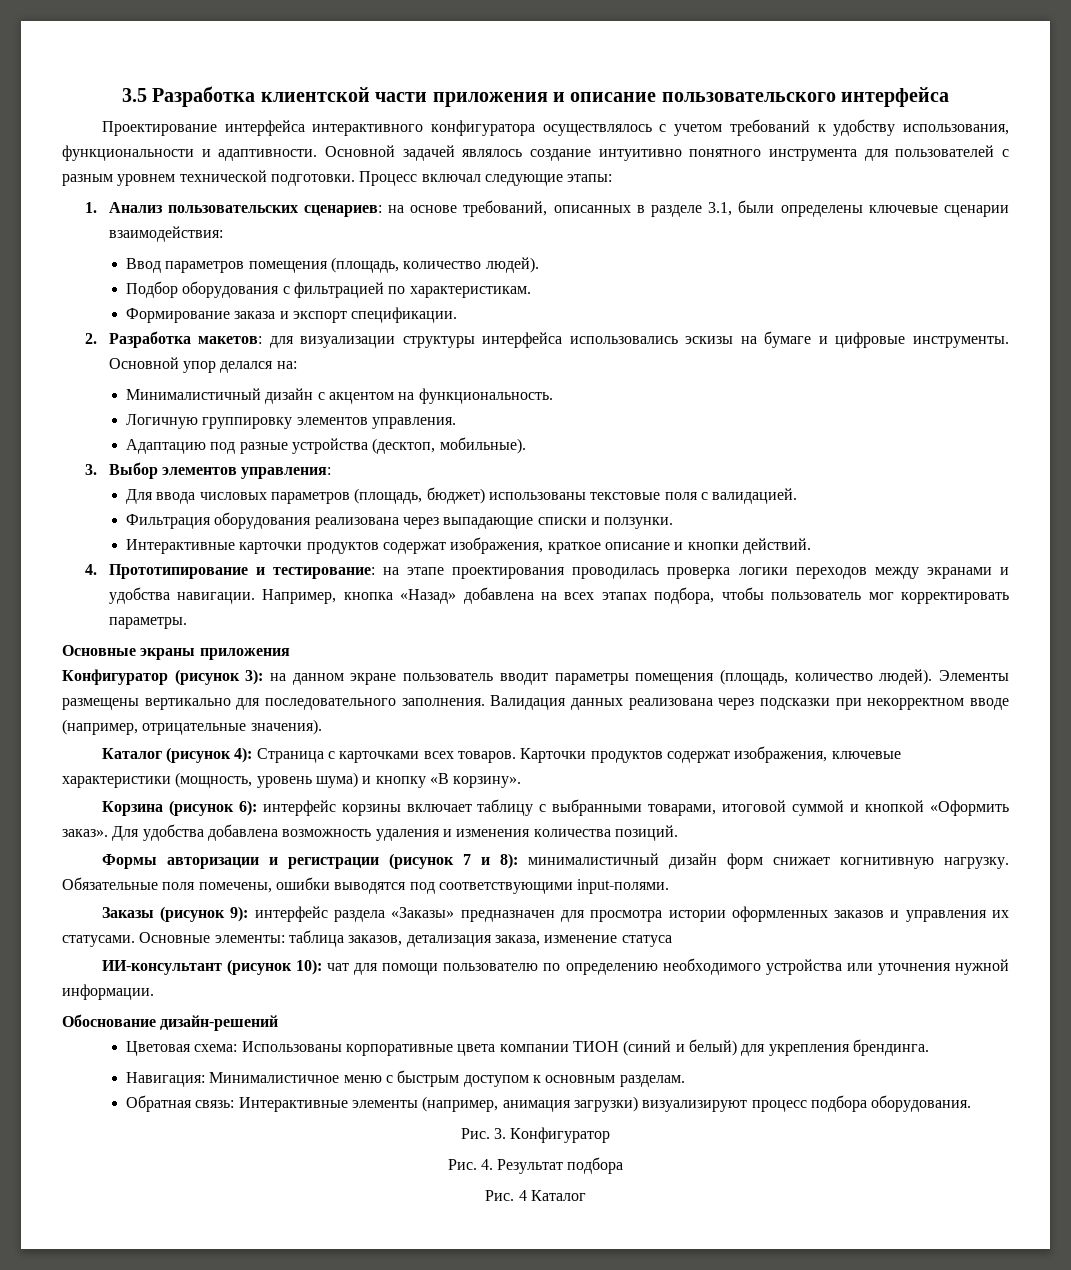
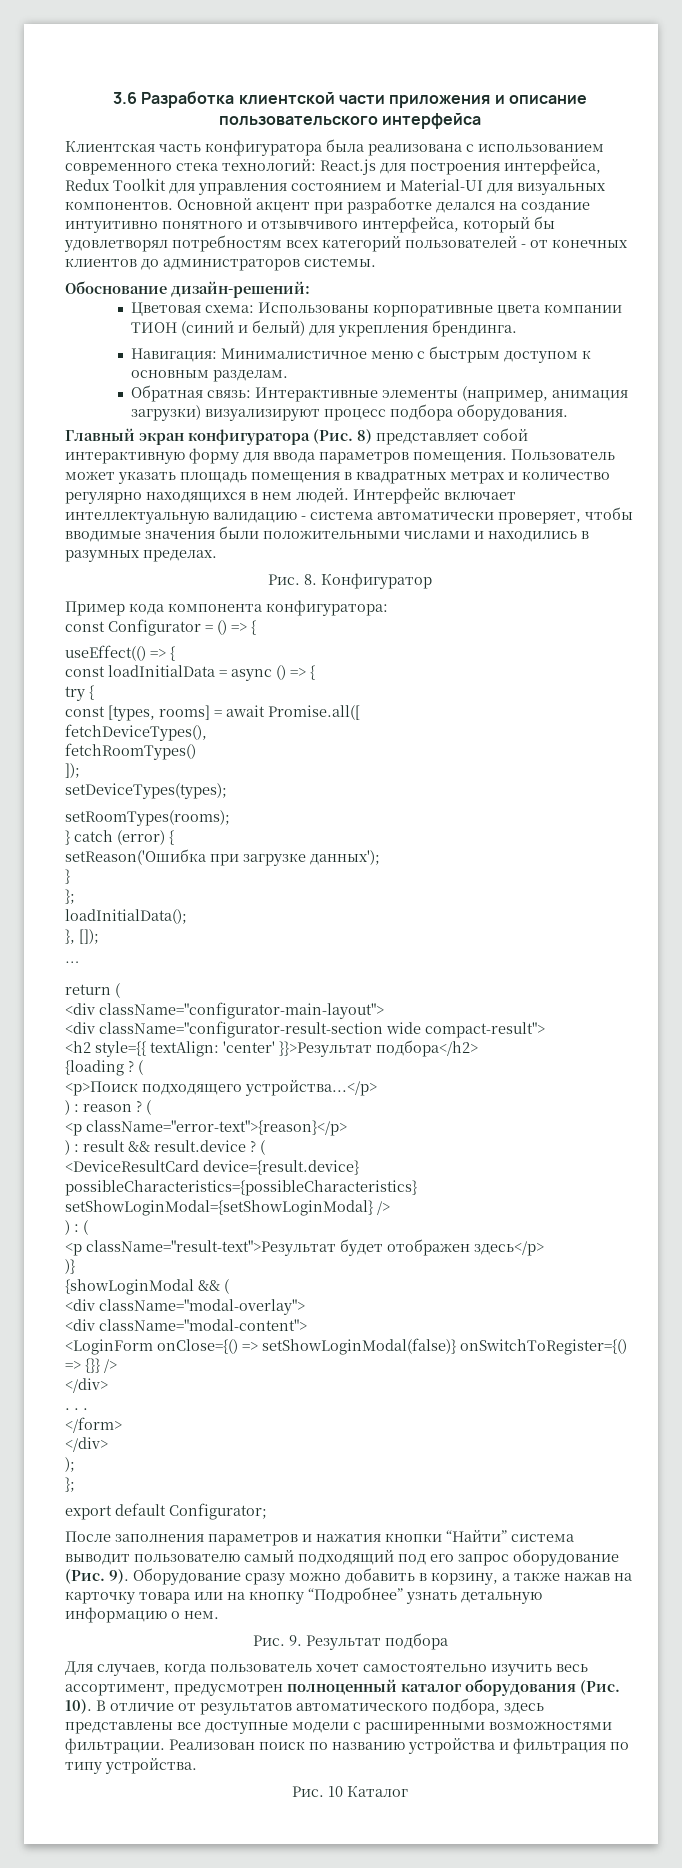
[121,88,147,102] 3.5 -> [113,92,138,104] 3.6
[101,119,1010,136] [62,145,1009,161] [62,170,613,186] [85,200,1009,217] [108,226,223,242] [126,257,539,273] [126,281,531,298] [126,307,458,323] [85,331,1010,348] [108,357,297,373] [126,388,553,404] [126,414,457,429] [126,437,526,454] [85,462,332,479] [126,487,798,504] [126,512,674,529] [126,537,812,554] [85,564,1010,579] [108,587,1010,604] [108,617,187,629] [62,645,290,660] [62,669,1010,685] [62,695,1009,710] [62,719,322,735] [101,746,901,763] [62,772,522,788] [101,799,1009,816] [62,824,678,841] [101,853,1010,869] [62,877,670,894] [101,906,1009,922] [62,930,672,947] [101,958,1010,975] [62,984,154,1000] Проектирование интерфейса интерактивного конфигуратора осуществлялось с учетом требований к удобству использования, функциональности и адаптивности. Основной задачей являлось создание интуитивно понятного инструмента для пользователей с разным уровнем технической подготовки. Процесс включал следующие этапы: // 1. Анализ пользовательских сценариев: на основе требований, описанных в разделе 3.1, были определены ключевые сценарии взаимодействия: // Ввод параметров помещения (площадь, количество людей). // Подбор оборудования с фильтрацией по характеристикам. // Формирование заказа и экспорт спецификации. // 2. Разработка макетов: для визуализации структуры интерфейса использовались эскизы на бумаге и цифровые инструменты. Основной упор делался на: // Минималистичный дизайн с акцентом на функциональность. // Логичную группировку элементов управления. // Адаптацию под разные устройства (десктоп, мобильные). // 3. Выбор элементов управления: // Для ввода числовых параметров (площадь, бюджет) использованы текстовые поля с валидацией. // Фильтрация оборудования реализована через выпадающие списки и ползунки. // Интерактивные карточки продуктов содержат изображения, краткое описание и кнопки действий. // 4. Прототипирование и тестирование: на этапе проектирования проводилась проверка логики переходов между экранами и удобства навигации. Например, кнопка «Назад» добавлена на всех этапах подбора, чтобы пользователь мог корректировать параметры. // Основные экраны приложения // Конфигуратор (рисунок 3): на данном экране пользователь вводит параметры помещения (площадь, количество людей). Элементы размещены вертикально для последовательного заполнения. Валидация данных реализована через подсказки при некорректном вводе (например, отрицательные значения). // Каталог (рисунок 4): Страница с карточками всех товаров. Карточки продуктов содержат изображения, ключевые характеристики (мощность, уровень шума) и кнопку «В корзину». // Корзина (рисунок 6): интерфейс корзины включает таблицу с выбранными товарами, итоговой суммой и кнопкой «Оформить заказ». Для удобства добавлена возможность удаления и изменения количества позиций. // Формы авторизации и регистрации (рисунок 7 и 8): минималистичный дизайн форм снижает когнитивную нагрузку. Обязательные поля помечены, ошибки выводятся под соответствующими input-полями. // Заказы (рисунок 9): интерфейс раздела «Заказы» предназначен для просмотра истории оформленных заказов и управления их статусами. Основные элементы: таблица заказов, детализация заказа, изменение статуса // ИИ-консультант (рисунок 10): чат для помощи пользователю по определению необходимого устройства или уточнения нужной информации. -> [65,139,604,156] [65,159,601,175] [65,178,606,195] [65,197,590,214] [65,216,555,233] [64,235,628,252] [65,258,376,271] Клиентская часть конфигуратора была реализована с использованием современного стека технологий: React.js для построения интерфейса, Redux Toolkit для управления состоянием и Material-UI для визуальных компонентов. Основной акцент при разработке делался на создание интуитивно понятного и отзывчивого интерфейса, который бы удовлетворял потребностям всех категорий пользователей - от конечных клиентов до администраторов системы.
[160,1015,279,1031] дизайн-решений -> [171,281,310,298] дизайн-решений:
[460,1127,611,1143] [447,1159,493,1170] // Рис. 3. Конфигуратор // Рис. 4. -> [65,428,528,445] [65,448,615,464] [65,471,610,484] [65,488,516,504] [65,507,633,524] [65,526,589,542] [65,550,217,562] [268,573,432,589] [65,600,388,616] [65,619,256,636] [65,645,175,661] [65,665,315,681] [65,685,94,701] [65,705,360,721] [65,724,207,741] [65,743,196,760] [65,763,80,778] [65,783,227,799] [65,810,230,826] [65,830,174,845] [65,849,380,866] [65,869,70,884] [65,889,75,904] [65,909,187,924] [65,929,99,944] [65,961,80,968] [65,983,120,998] [65,1002,384,1019] [65,1021,545,1038] [65,1040,478,1057] [65,1060,143,1076] [65,1080,377,1096] [65,1100,151,1115] [65,1120,347,1136] [65,1140,265,1155] [65,1160,359,1175] [65,1180,417,1196] [65,1200,390,1216] [65,1220,88,1235] [65,1239,544,1256] [65,1259,75,1274] [65,1279,229,1295] [65,1299,305,1315] [65,1319,307,1331] [65,1338,627,1355] [65,1358,117,1373] [65,1378,108,1393] [65,1408,88,1410] [65,1417,122,1433] [65,1437,108,1452] [65,1457,75,1472] [65,1477,75,1492] [65,1503,267,1520] [65,1530,574,1546] [65,1549,619,1566] [65,1568,632,1585] [65,1587,542,1604] [65,1607,219,1623] [252,1635,302,1646] // Главный экран конфигуратора (Рис. 8) представляет собой интерактивную форму для ввода параметров помещения. Пользователь может указать площадь помещения в квадратных метрах и количество регулярно находящихся в нем людей. Интерфейс включает интеллектуальную валидацию - система автоматически проверяет, чтобы вводимые значения были положительными числами и находились в разумных пределах. // Рис. 8. Конфигуратор // Пример кода компонента конфигуратора: // const Configurator = () => { // useEffect(() => { // const loadInitialData = async () => { // try { // const [types, rooms] = await Promise.all([ // fetchDeviceTypes(), // fetchRoomTypes() // ]); // setDeviceTypes(types); // setRoomTypes(rooms); // } catch (error) { // setReason('Ошибка при загрузке данных'); // } // }; // loadInitialData(); // }, []); // … // return ( // <div className="configurator-main-layout"> // <div className="configurator-result-section wide compact-result"> // <h2 style={{ textAlign: 'center' }}>Результат подбора</h2> // {loading ? ( // <p>Поиск подходящего устройства...</p> // ) : reason ? ( // <p className="error-text">{reason}</p> // ) : result && result.device ? ( // <DeviceResultCard device={result.device} possibleCharacteristics={possibleCharacteristics} setShowLoginModal={setShowLoginModal} /> // ) : ( // <p className="result-text">Результат будет отображен здесь</p> // )} // {showLoginModal && ( // <div className="modal-overlay"> // <div className="modal-content"> // <LoginForm onClose={() => setShowLoginModal(false)} onSwitchToRegister={() => {}} /> // </div> // . . . // </form> // </div> // ); // }; // export default Configurator; // После заполнения параметров и нажатия кнопки “Найти” система выводит пользователю самый подходящий под его запрос оборудование (Рис. 9). Оборудование сразу можно добавить в корзину, а также нажав на карточку товара или на кнопку “Подробнее” узнать детальную информацию о нем. // Рис. 9.
[485,1190,527,1201] // Рис. 4 -> [65,1661,588,1676] [65,1679,620,1696] [65,1698,544,1715] [65,1721,612,1734] [65,1738,629,1754] [65,1758,197,1774] [292,1786,343,1797] // Для случаев, когда пользователь хочет самостоятельно изучить весь ассортимент, предусмотрен полноценный каталог оборудования (Рис. 10). В отличие от результатов автоматического подбора, здесь представлены все доступные модели с расширенными возможностями фильтрации. Реализован поиск по названию устройства и фильтрация по типу устройства. // Рис. 10

